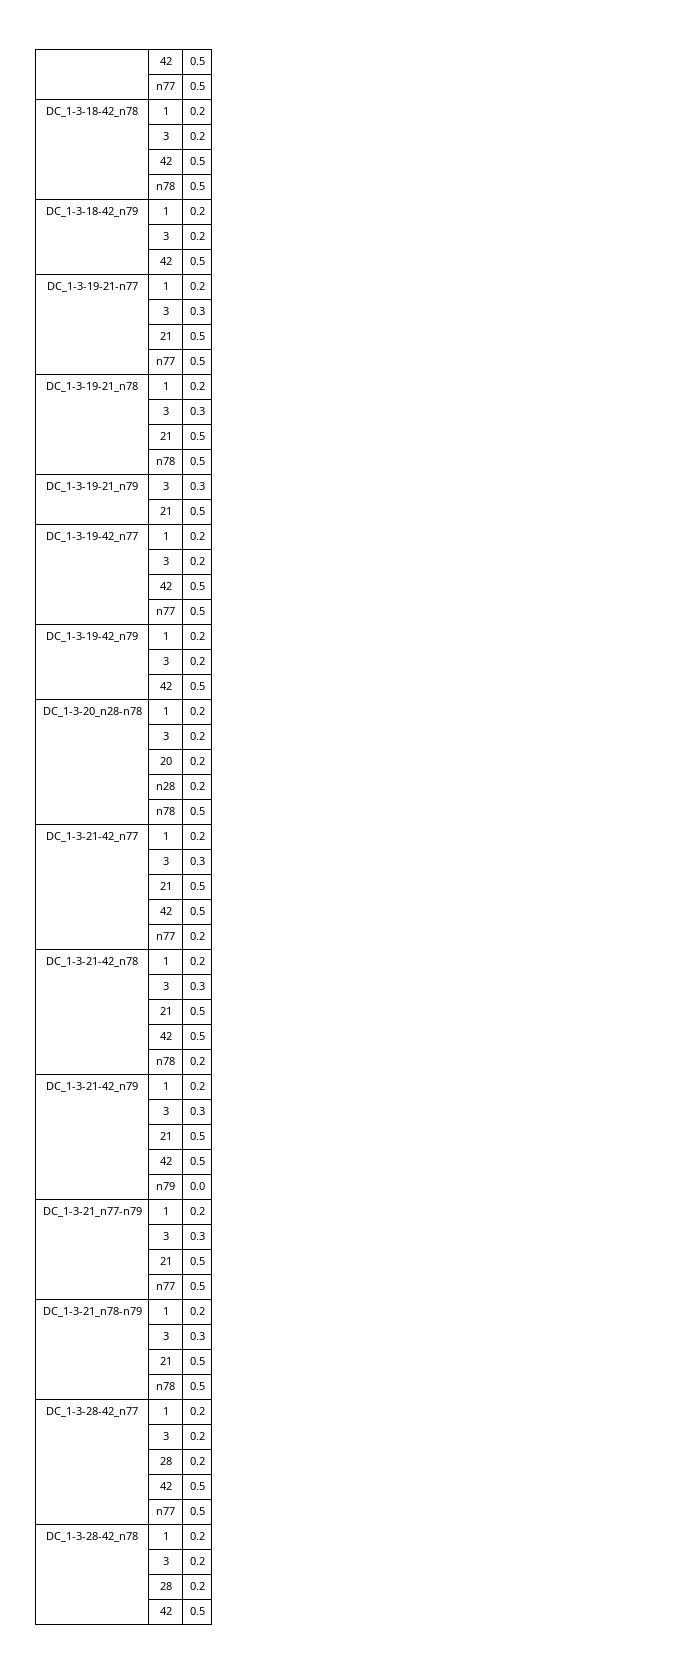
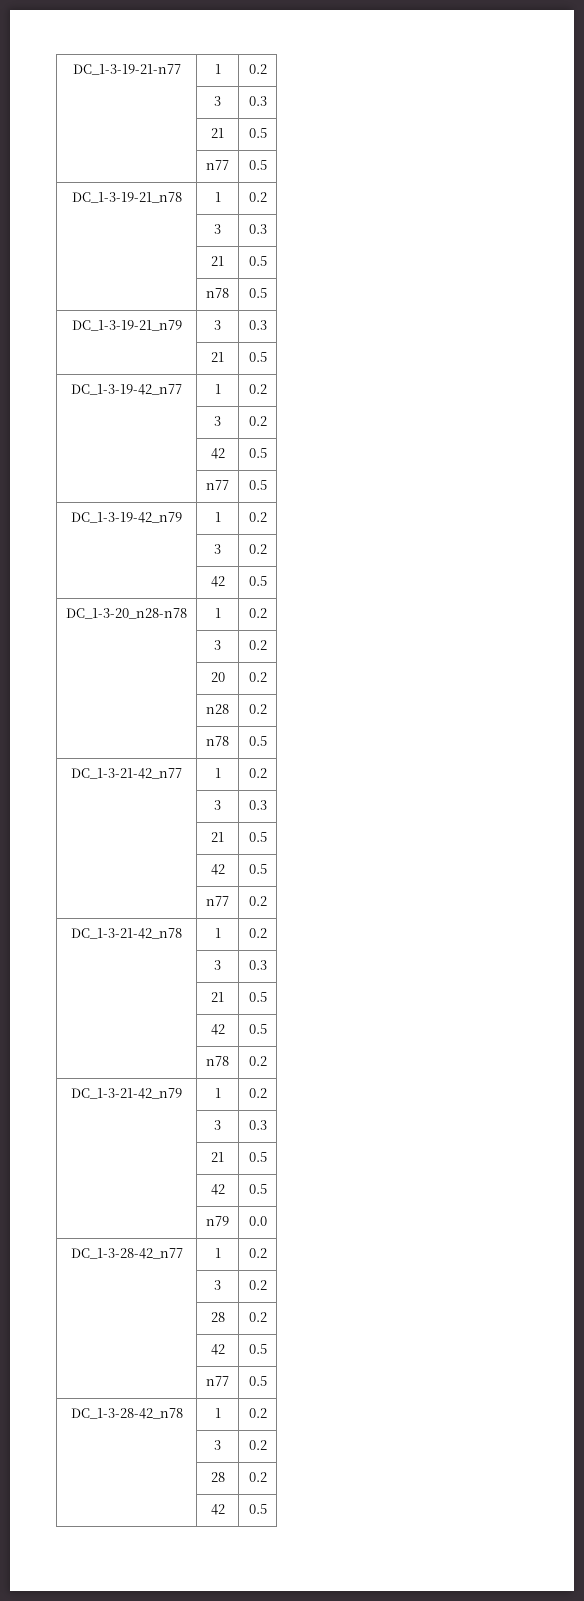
[159,57,172,65] [189,57,205,65] [156,82,175,90] [189,82,205,90] [46,107,138,117] [162,107,169,115] [189,107,205,115] [162,132,169,140] [189,132,205,140] [159,157,172,165] [189,157,205,165] [156,182,175,190] [189,182,205,190] [46,207,138,217] [162,207,169,215] [189,207,205,215] [162,232,169,240] [189,232,205,240] [159,257,172,265] [189,257,205,265] | 42 | 0.5 // | n77 | 0.5 // DC_1-3-18-42_n78 | 1 | 0.2 // | 3 | 0.2 // | 42 | 0.5 // | n78 | 0.5 // DC_1-3-18-42_n79 | 1 | 0.2 // | 3 | 0.2 // | 42 | 0.5 // -> (72, 69) none
[42,1207,142,1217] [162,1207,169,1215] [189,1207,205,1215] [162,1232,169,1240] [189,1232,205,1240] [159,1257,172,1265] [189,1257,205,1265] [156,1282,175,1290] [189,1282,205,1290] [42,1307,142,1317] [162,1307,169,1315] [189,1307,205,1315] [162,1332,169,1340] [189,1332,205,1340] [159,1357,172,1365] [189,1357,205,1365] [156,1382,175,1390] [189,1382,205,1390] // DC_1-3-21_n77-n79 | 1 | 0.2 // | 3 | 0.3 // | 21 | 0.5 // | n77 | 0.5 // DC_1-3-21_n78-n79 | 1 | 0.2 // | 3 | 0.3 // | 21 | 0.5 // | n78 | 0.5 -> (267, 1221) none

